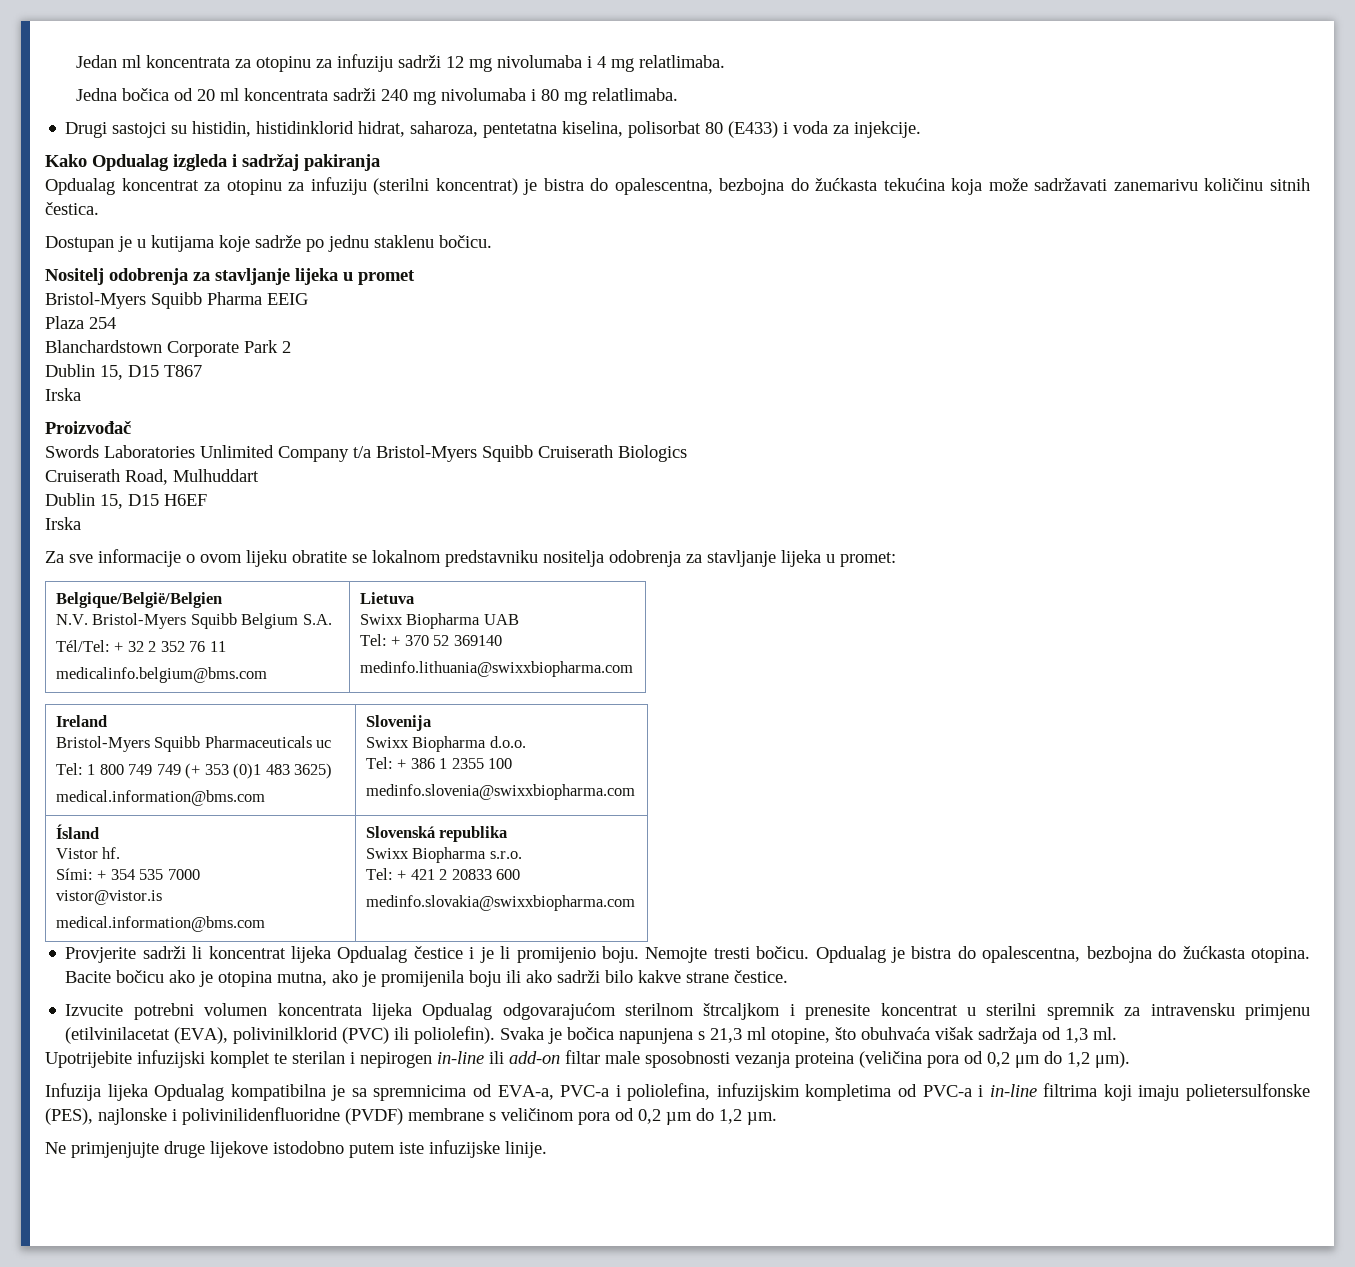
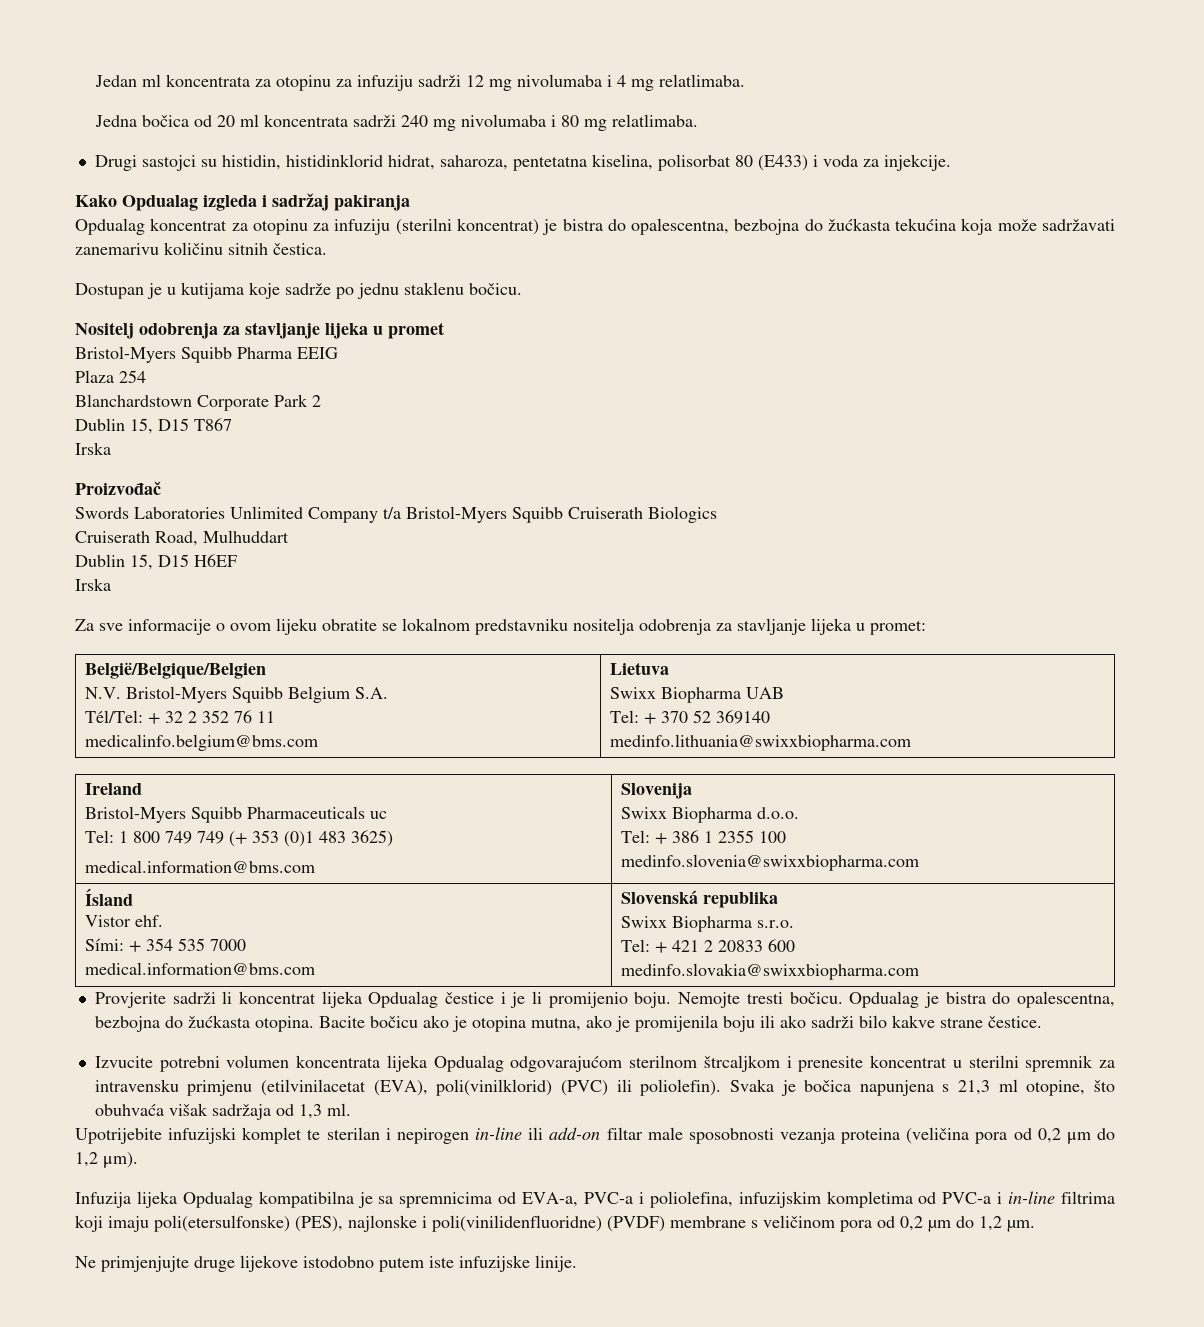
[56,592,223,608] Belgique/België/Belgien -> [85,662,267,679] België/Belgique/Belgien
[102,847,121,859] hf. -> [135,915,164,927] ehf.
[56,890,163,905] // vistor@vistor.is -> (247, 945) none
[233,1027,339,1044] polivinilklorid -> [436,1079,553,1096] poli(vinilklorid)
[1186,1083,1311,1101] polietersulfonske -> [154,1215,290,1232] poli(etersulfonske)
[182,1107,340,1125] polivinilidenfluoridne -> [432,1215,602,1232] poli(vinilidenfluoridne)

